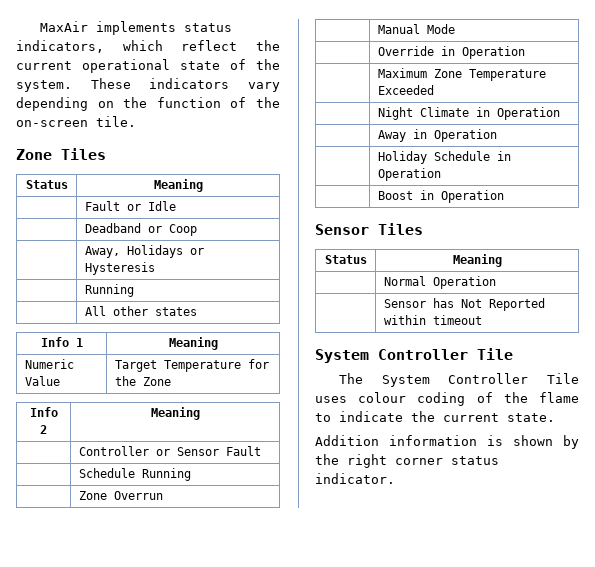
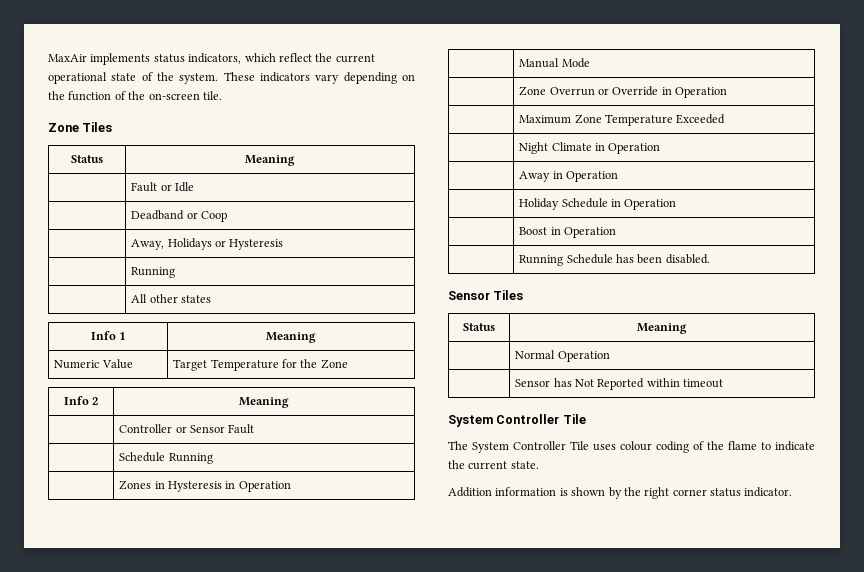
[78,491,163,500] Zone Overrun -> [119,480,291,492] Zones in Hysteresis in Operation
(455, 29) none -> [519,86,610,96] Zone Overrun or
(504, 196) none -> [519,254,710,266] // | Running Schedule has been disabled.

